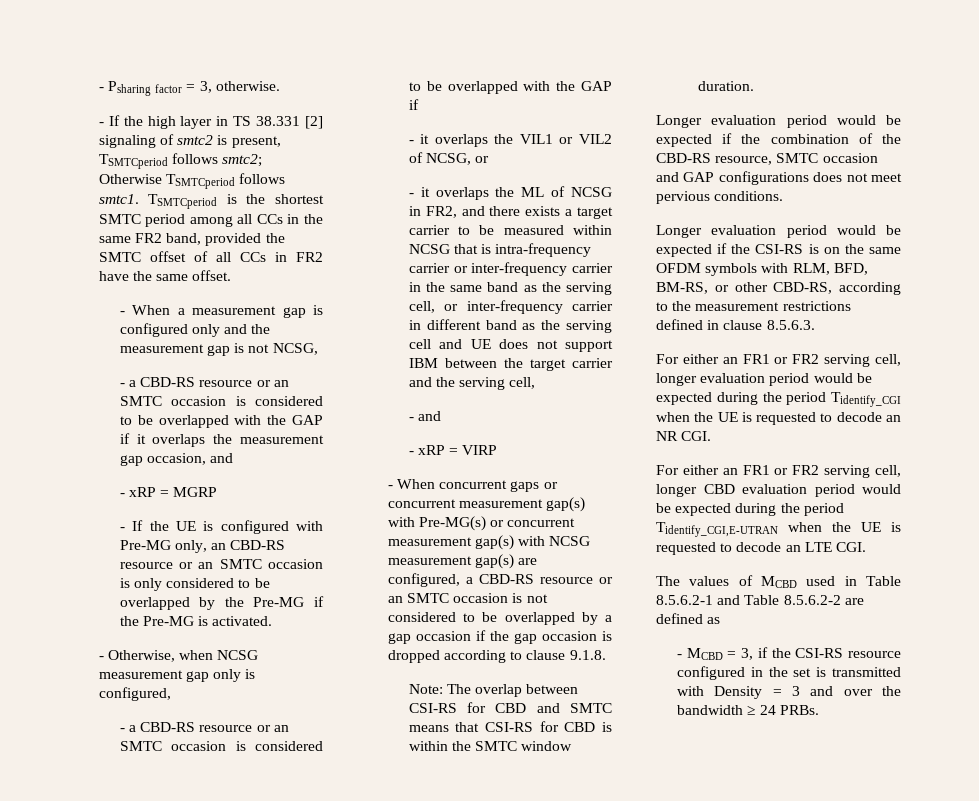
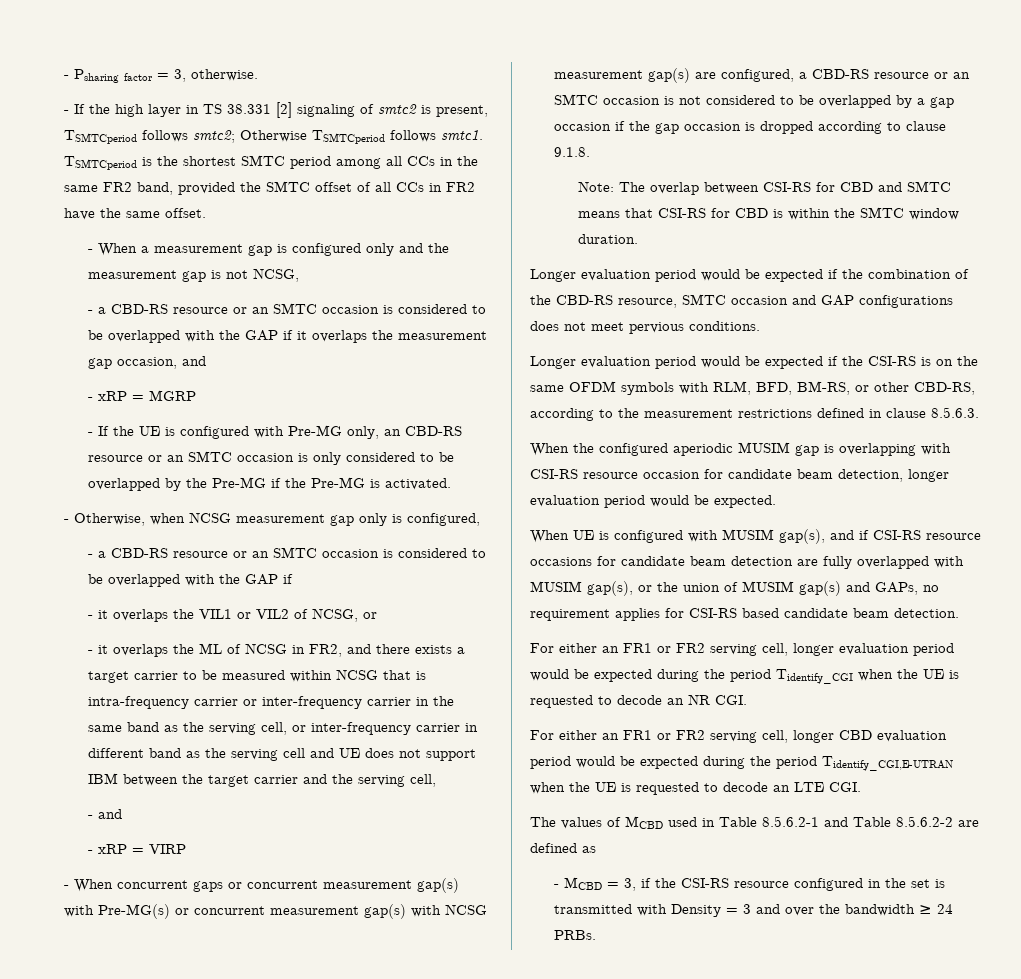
(815, 325) none -> [530,442,951,456] [530,469,949,482] [530,495,776,508] [530,529,981,544] [530,556,964,569] [530,581,939,596] [530,608,959,621] // When the configured aperiodic MUSIM gap is overlapping with CSI-RS resource occasion for candidate beam detection, longer evaluation period would be expected. // When UE is configured with MUSIM gap(s), and if CSI-RS resource occasions for candidate beam detection are fully overlapped with MUSIM gap(s), or the union of MUSIM gap(s) and GAPs, no requirement applies for CSI-RS based candidate beam detection.

